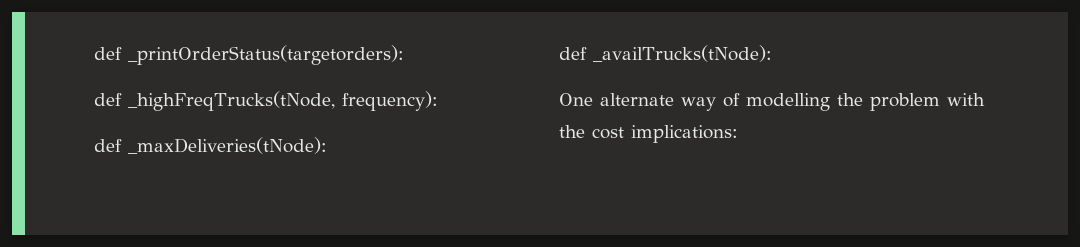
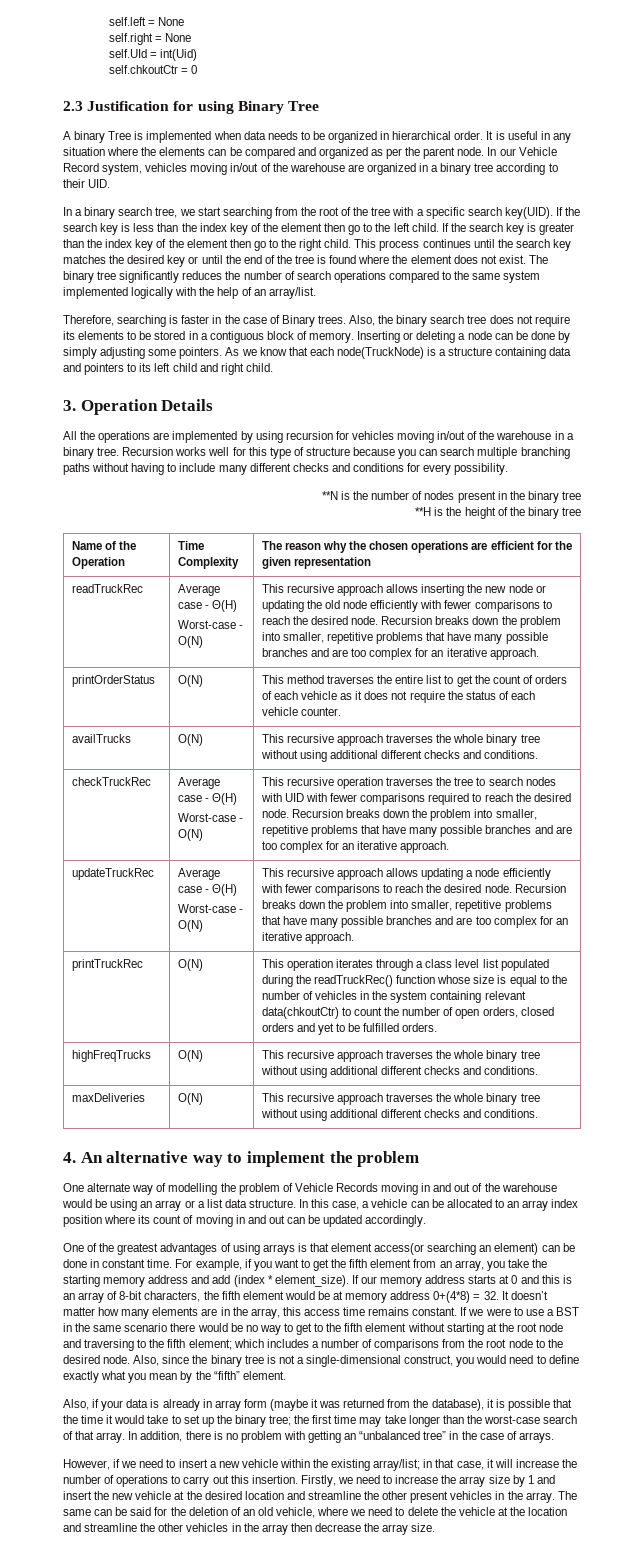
[94,45,404,65] [94,91,438,111] [94,137,327,154] [559,45,772,62] def _printOrderStatus(targetorders): // def _highFreqTrucks(tNode, frequency): // def _maxDeliveries(tNode): // def _availTrucks(tNode): -> [108,17,184,26] [108,33,191,45] [108,49,197,61] [108,65,197,74] [63,101,319,114] [63,131,571,143] [63,147,557,159] [63,163,558,175] [63,179,111,188] [63,207,581,219] [63,223,575,235] [63,239,571,251] [63,255,548,267] [63,271,541,283] [63,287,316,299] [63,315,570,327] [63,331,570,343] [63,347,572,359] [63,363,273,375] [63,399,214,415] [63,431,574,443] [63,447,570,459] [63,463,509,475] [321,491,582,503] [415,507,582,519] [71,541,137,550] [71,557,125,569] [177,541,204,550] [177,557,239,569] [261,541,572,553] [261,557,371,569] [71,584,143,593] [177,584,220,596] [177,600,238,612] [177,620,243,629] [177,636,203,648] [261,584,546,596] [261,600,552,612] [261,616,561,628] [261,632,548,644] [261,648,539,660] [71,675,155,687] [177,675,203,687] [261,675,568,687] [261,691,536,703] [261,707,341,716] [71,734,131,743] [177,734,203,746] [261,734,540,746] [260,750,539,762] [71,777,151,786] [177,777,220,789] [177,793,238,805] [177,813,243,822] [177,829,203,841] [261,777,556,789] [260,793,571,805] [261,809,537,821] [261,825,572,837] [261,841,450,853] [71,868,154,880] [177,868,220,880] [177,884,238,896] [177,904,243,913] [177,920,203,932] [261,868,551,880] [260,884,566,896] [261,900,552,912] [261,916,568,928] [261,932,354,944] [71,959,143,971] [177,959,203,971] [261,959,549,971] [261,975,567,987] [261,991,526,1003] [261,1007,554,1019] [261,1023,438,1035] [71,1050,151,1062] [177,1050,203,1062] [261,1050,540,1062] [260,1066,539,1078] [71,1093,145,1102] [177,1093,203,1105] [261,1093,540,1105] [260,1109,539,1121] [63,1151,420,1167] self.left = None // self.right = None // self.UId = int(Uid) // self.chkoutCtr = 0 // 2.3 Justification for using Binary Tree // A binary Tree is implemented when data needs to be organized in hierarchical order. It is useful in any situation where the elements can be compared and organized as per the parent node. In our Vehicle Record system, vehicles moving in/out of the warehouse are organized in a binary tree according to their UID. // In a binary search tree, we start searching from the root of the tree with a specific search key(UID). If the search key is less than the index key of the element then go to the left child. If the search key is greater than the index key of the element then go to the right child. This process continues until the search key matches the desired key or until the end of the tree is found where the element does not exist. The binary tree significantly reduces the number of search operations compared to the same system implemented logically with the help of an array/list. // Therefore, searching is faster in the case of Binary trees. Also, the binary search tree does not require its elements to be stored in a contiguous block of memory. Inserting or deleting a node can be done by simply adjusting some pointers. As we know that each node(TruckNode) is a structure containing data and pointers to its left child and right child. // 3. Operation Details // All the operations are implemented by using recursion for vehicles moving in/out of the warehouse in a binary tree. Recursion works well for this type of structure because you can search multiple branching paths without having to include many different checks and conditions for every possibility. // **N is the number of nodes present in the binary tree // **H is the height of the binary tree // Name of the Operation | Time Complexity | The reason why the chosen operations are efficient for the given representation // readTruckRec | Average case - Θ(H) // Worst-case - O(N) | This recursive approach allows inserting the new node or updating the old node efficiently with fewer comparisons to reach the desired node. Recursion breaks down the problem into smaller, repetitive problems that have many possible branches and are too complex for an iterative approach. // printOrderStatus | O(N) | This method traverses the entire list to get the count of orders of each vehicle as it does not require the status of each vehicle counter. // availTrucks | O(N) | This recursive approach traverses the whole binary tree without using additional different checks and conditions. // checkTruckRec | Average case - Θ(H) // Worst-case - O(N) | This recursive operation traverses the tree to search nodes with UID with fewer comparisons required to reach the desired node. Recursion breaks down the problem into smaller, repetitive problems that have many possible branches and are too complex for an iterative approach. // updateTruckRec | Average case - Θ(H) // Worst-case - O(N) | This recursive approach allows updating a node efficiently with fewer comparisons to reach the desired node. Recursion breaks down the problem into smaller, repetitive problems that have many possible branches and are too complex for an iterative approach. // printTruckRec | O(N) | This operation iterates through a class level list populated during the readTruckRec() function whose size is equal to the number of vehicles in the system containing relevant data(chkoutCtr) to count the number of open orders, closed orders and yet to be fulfilled orders. // highFreqTrucks | O(N) | This recursive approach traverses the whole binary tree without using additional different checks and conditions. // maxDeliveries | O(N) | This recursive approach traverses the whole binary tree without using additional different checks and conditions. // 4. An alternative way to implement the problem
[947,93,985,106] [559,125,738,143] with the cost implications: -> [282,1183,557,1195] [62,1199,579,1211] [63,1215,427,1227] [63,1243,575,1255] [63,1259,547,1271] [63,1275,572,1287] [63,1291,548,1303] [63,1307,579,1319] [63,1323,564,1335] [63,1339,563,1351] [63,1355,579,1367] [63,1371,286,1383] [63,1399,572,1411] [63,1415,578,1427] [63,1431,554,1443] [63,1459,577,1471] [63,1475,555,1487] [63,1491,577,1503] [63,1507,568,1518] [63,1523,436,1535] of Vehicle Records moving in and out of the warehouse would be using an array or a list data structure. In this case, a vehicle can be allocated to an array index position where its count of moving in and out can be updated accordingly. // One of the greatest advantages of using arrays is that element access(or searching an element) can be done in constant time. For example, if you want to get the fifth element from an array, you take the starting memory address and add (index * element_size). If our memory address starts at 0 and this is an array of 8-bit characters, the fifth element would be at memory address 0+(4*8) = 32. It doesn’t matter how many elements are in the array, this access time remains constant. If we were to use a BST in the same scenario there would be no way to get to the fifth element without starting at the root node and traversing to the fifth element; which includes a number of comparisons from the root node to the desired node. Also, since the binary tree is not a single-dimensional construct, you would need to define exactly what you mean by the “fifth” element. // Also, if your data is already in array form (maybe it was returned from the database), it is possible that the time it would take to set up the binary tree; the first time may take longer than the worst-case search of that array. In addition, there is no problem with getting an “unbalanced tree” in the case of arrays. // However, if we need to insert a new vehicle within the existing array/list; in that case, it will increase the number of operations to carry out this insertion. Firstly, we need to increase the array size by 1 and insert the new vehicle at the desired location and streamline the other present vehicles in the array. The same can be said for the deletion of an old vehicle, where we need to delete the vehicle at the location and streamline the other vehicles in the array then decrease the array size.

